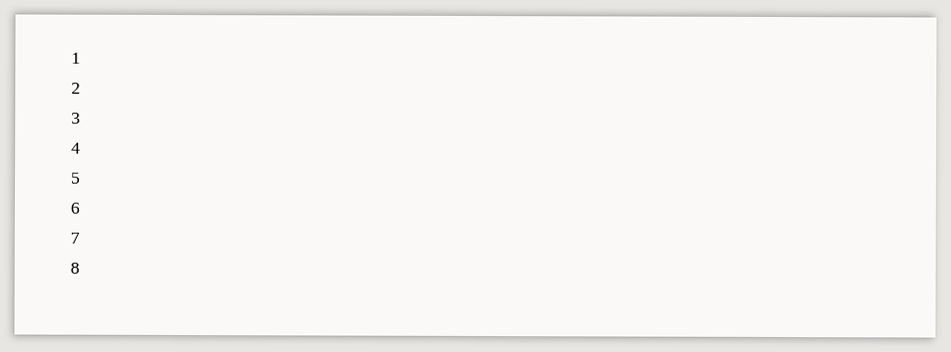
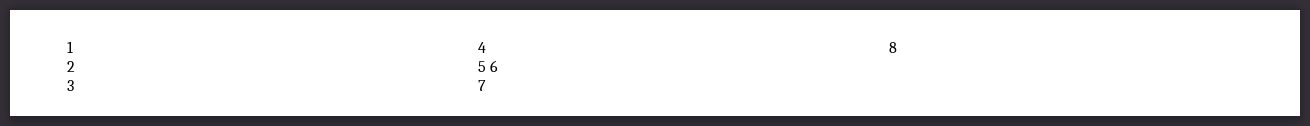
(81, 178) // -> (486, 66) none

